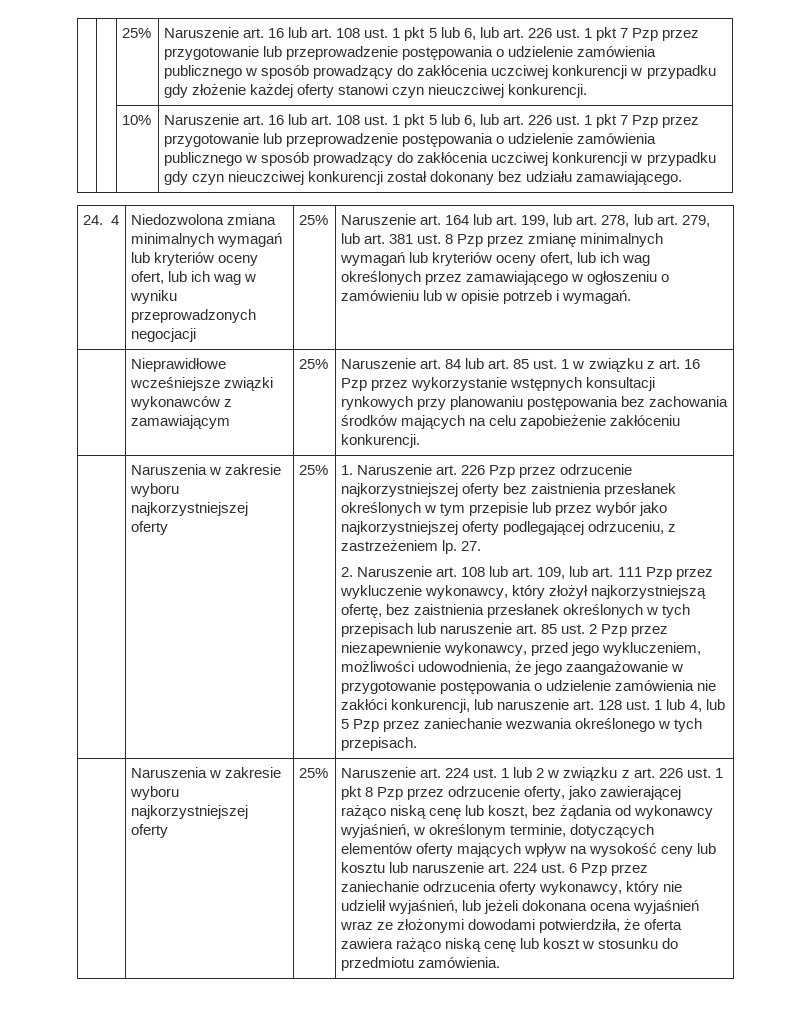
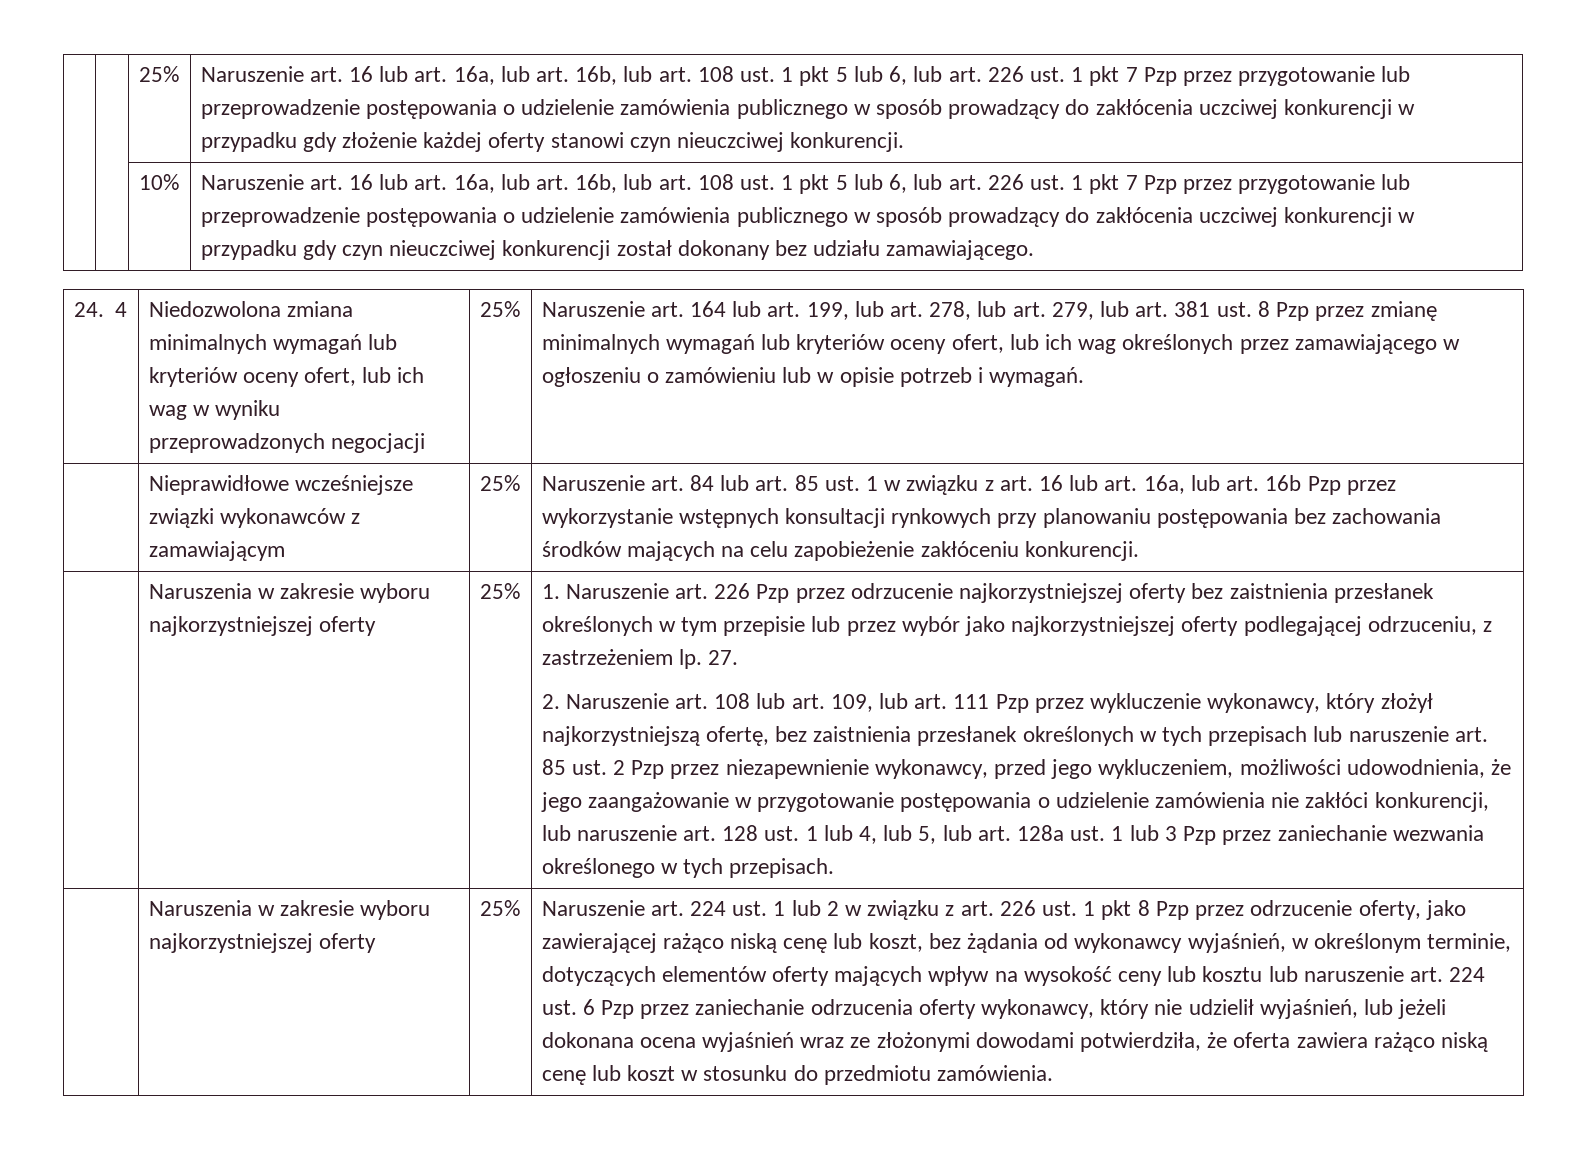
(333, 33) none -> [453,66,692,85] 16a, lub art. 16b, lub art.
(333, 120) none -> [453,174,692,193] 16a, lub art. 16b, lub art.
(700, 364) none -> [1069,475,1302,494] lub art. 16a, lub art. 16b
[341,719,350,729] 5 -> [918,825,1177,844] 5, lub art. 128a ust. 1 lub 3

